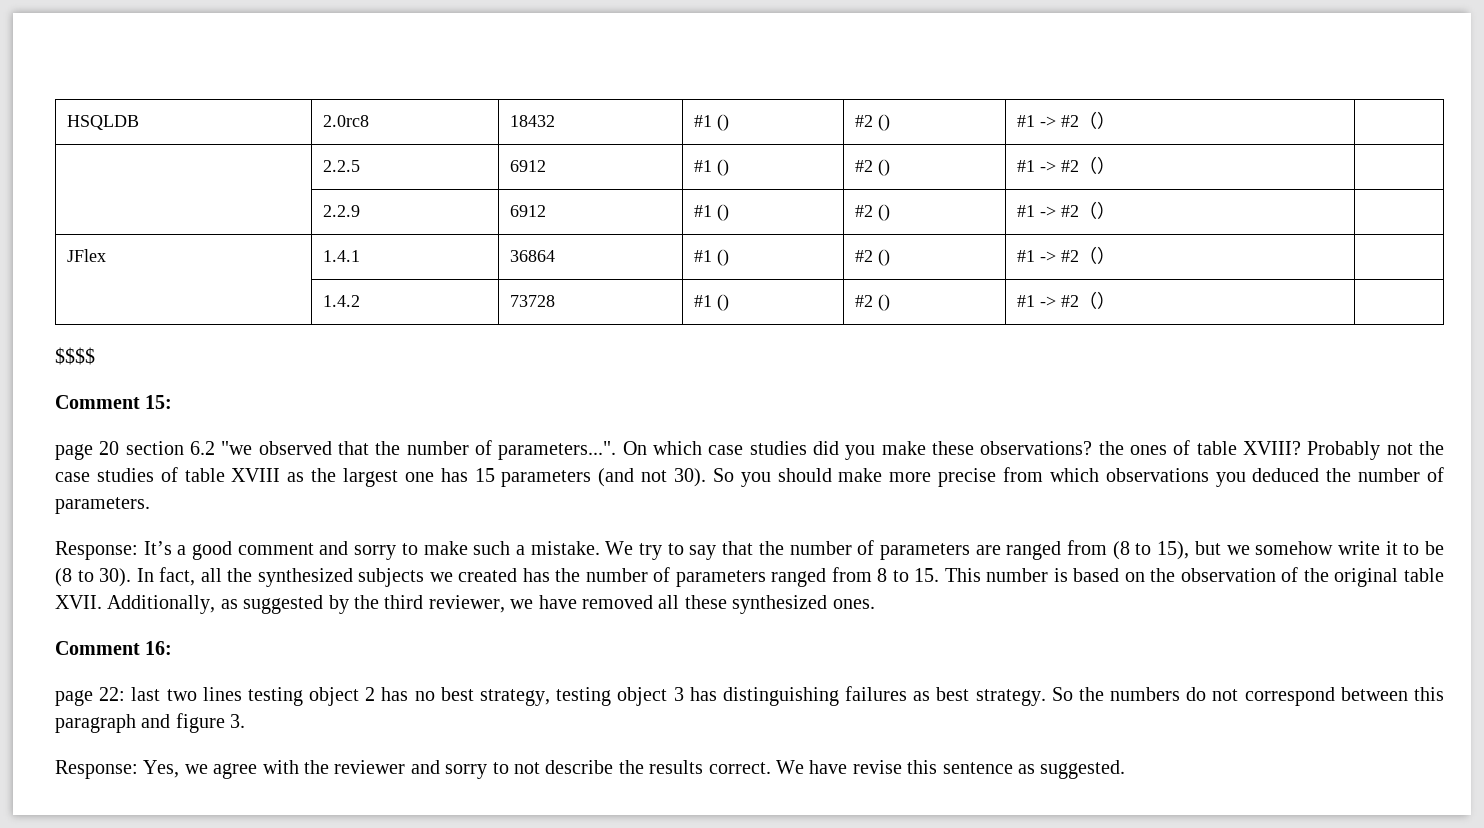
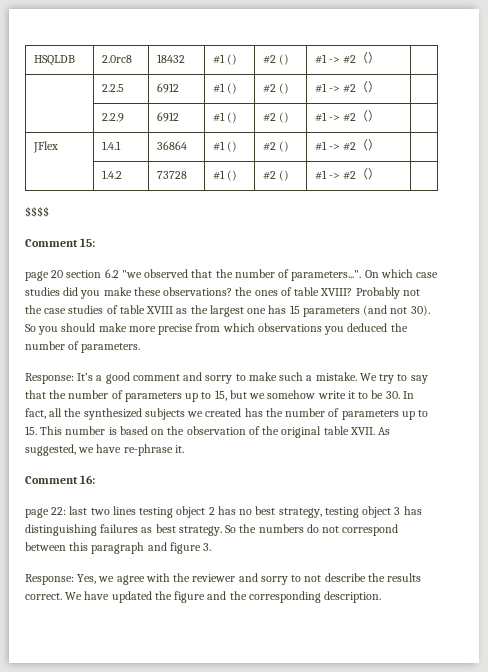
[975,540,1190,560] are ranged from (8 to 15), -> [185,390,227,402] up to 15,
[55,568,132,587] (8 to 30). -> [385,391,400,399] 30.
[771,567,888,587] ranged from 8 -> [401,411,415,420] up
[107,595,875,614] Additionally, as suggested by the third reviewer, we have removed all these synthesized ones. -> [378,427,391,435] [25,444,184,456] As suggested, we have re-phrase it.
[852,760,1126,779] revise this sentence as suggested. -> [111,591,382,603] updated the figure and the corresponding description.

